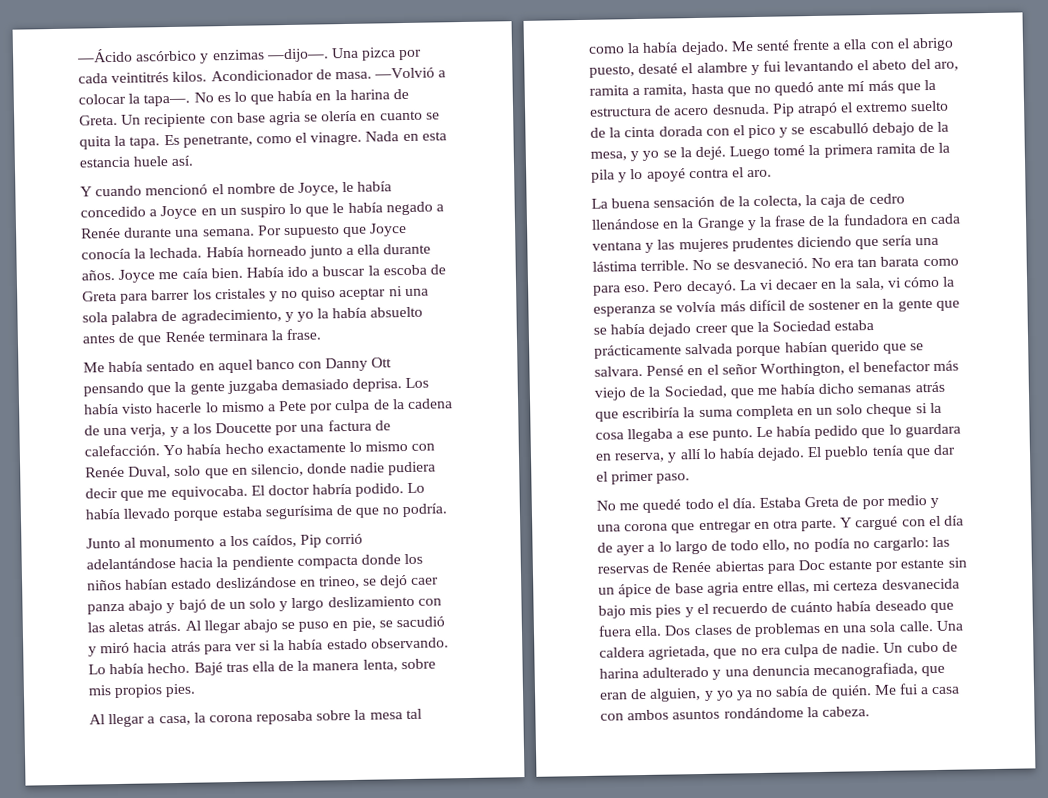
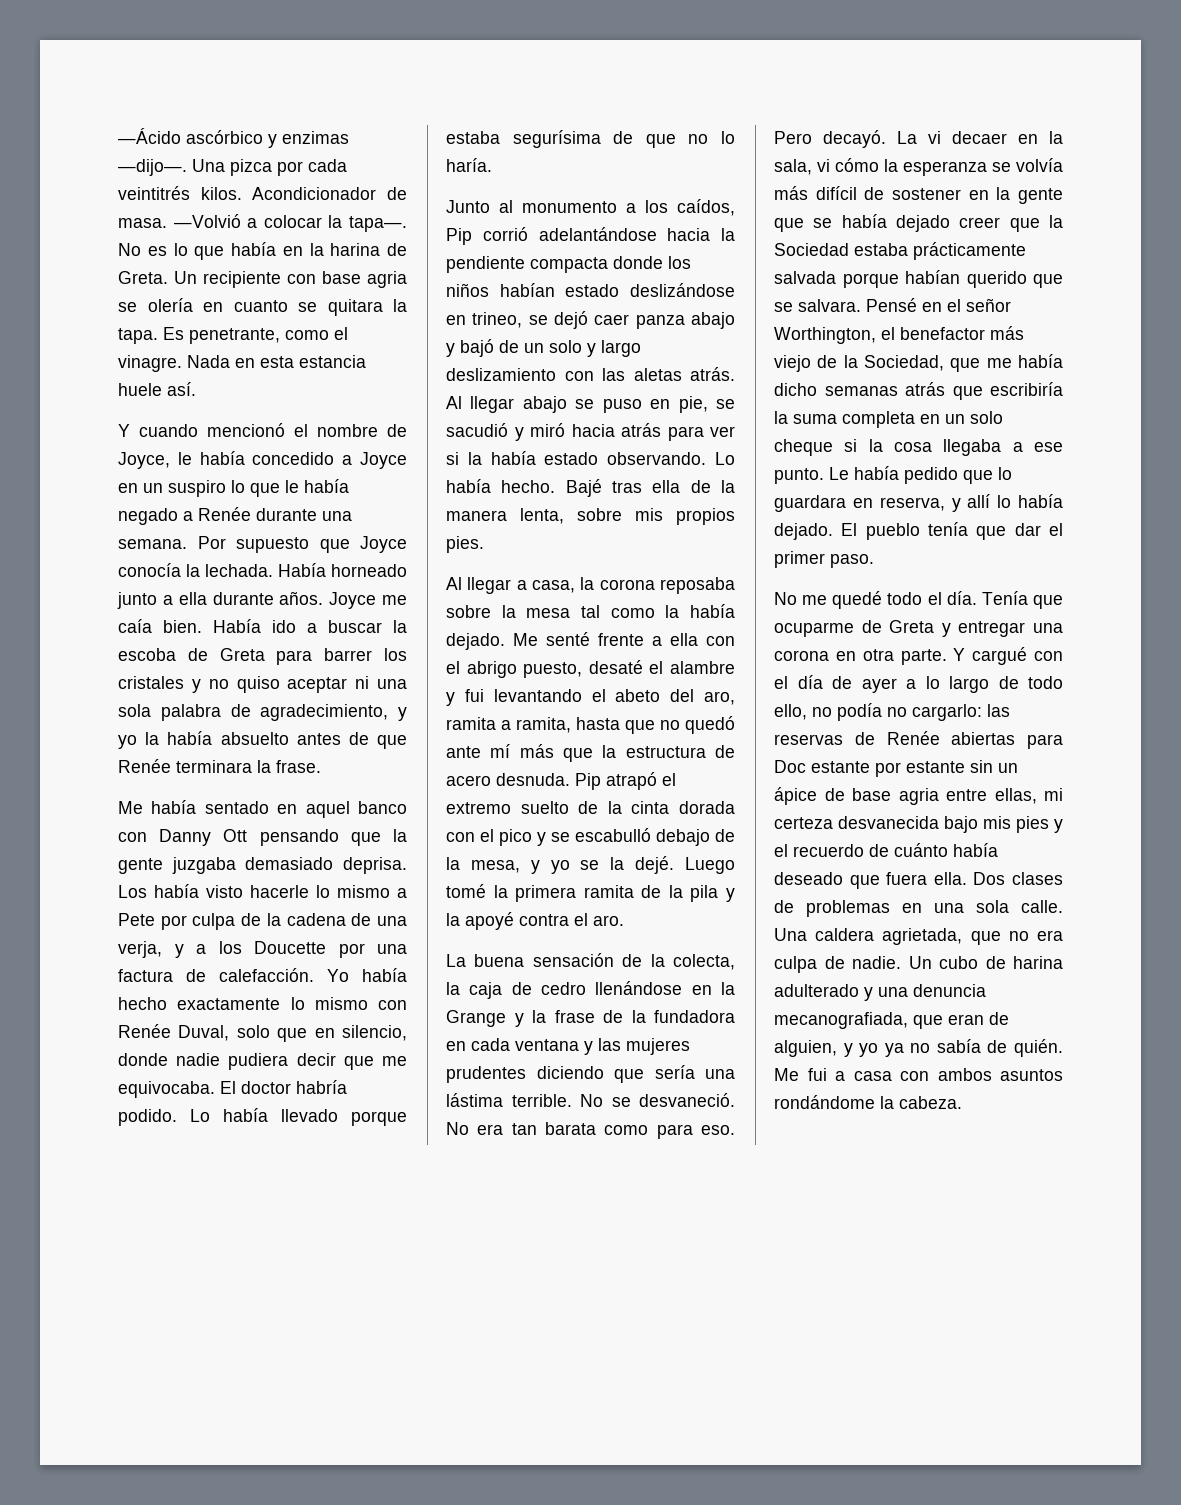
[79,136,111,150] quita -> [327,299,383,316] quitara
[402,503,448,518] podría. -> [721,131,735,144] [446,158,492,172] lo haría.
[630,168,644,180] lo -> [446,913,460,926] la
[759,495,940,510] [597,520,752,534] Estaba Greta de por medio y una corona que entregar -> [981,591,1063,609] [774,620,1063,637] [774,650,829,661] Tenía que ocuparme de Greta y entregar una corona

